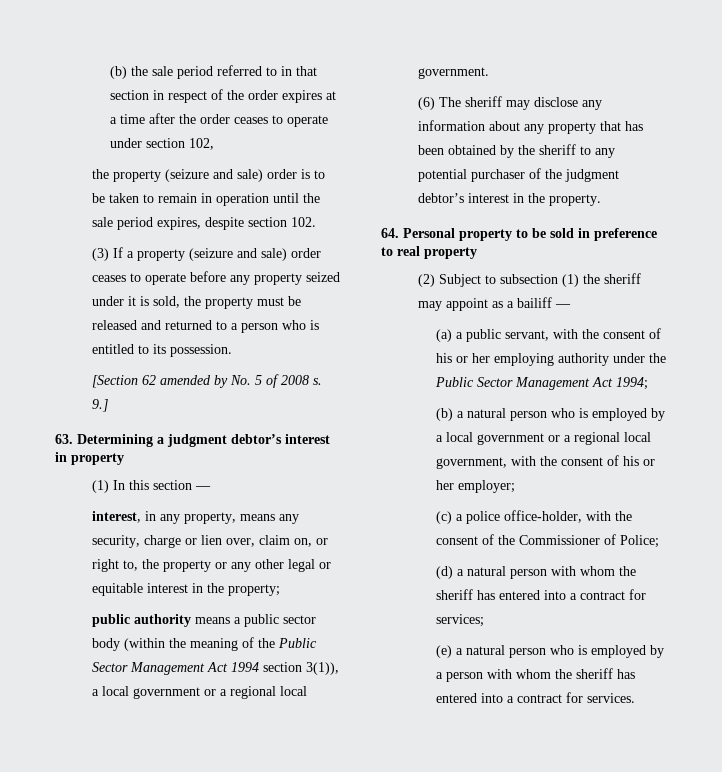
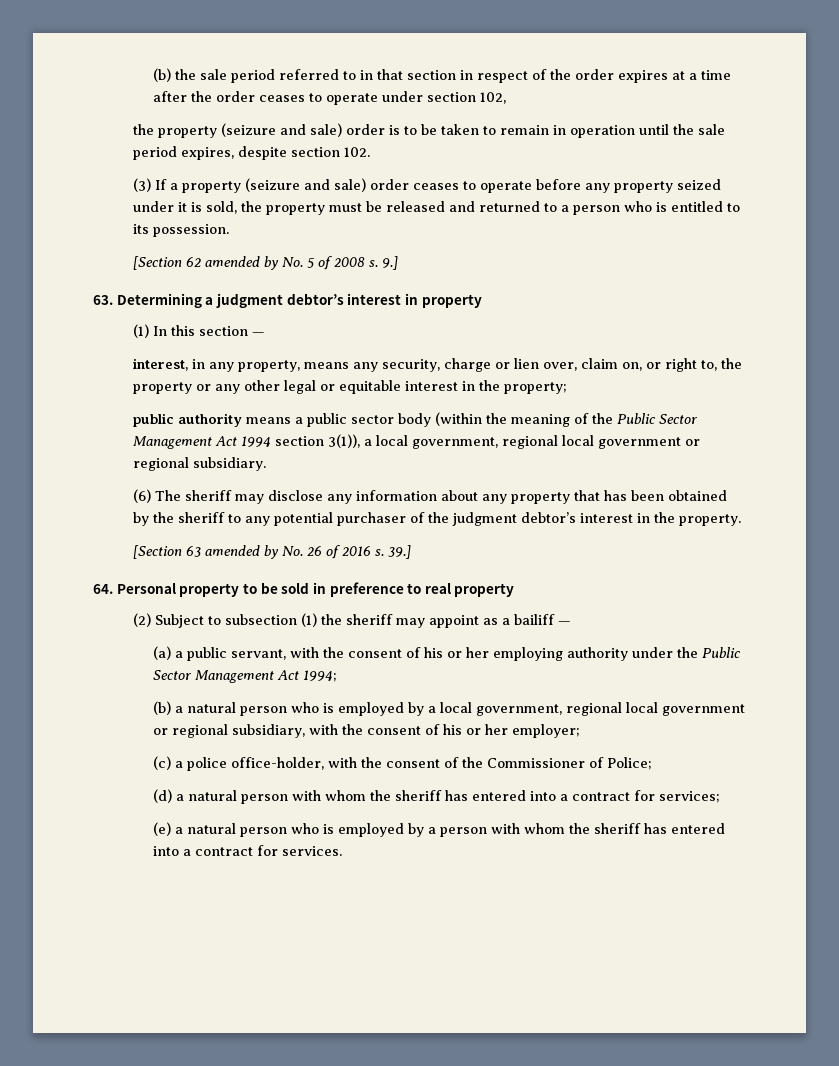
[132,686,307,699] [417,67,489,79] government or a regional local government. -> [411,435,700,449] [132,457,266,471] government, regional local government or regional subsidiary.
(601, 200) none -> [132,545,411,559] // [Section 63 amended by No. 26 of 2016 s. 39.]
[476,432,651,445] [435,457,507,469] government or a regional local government, -> [475,702,745,716] [152,724,305,738] government, regional local government or regional subsidiary,

